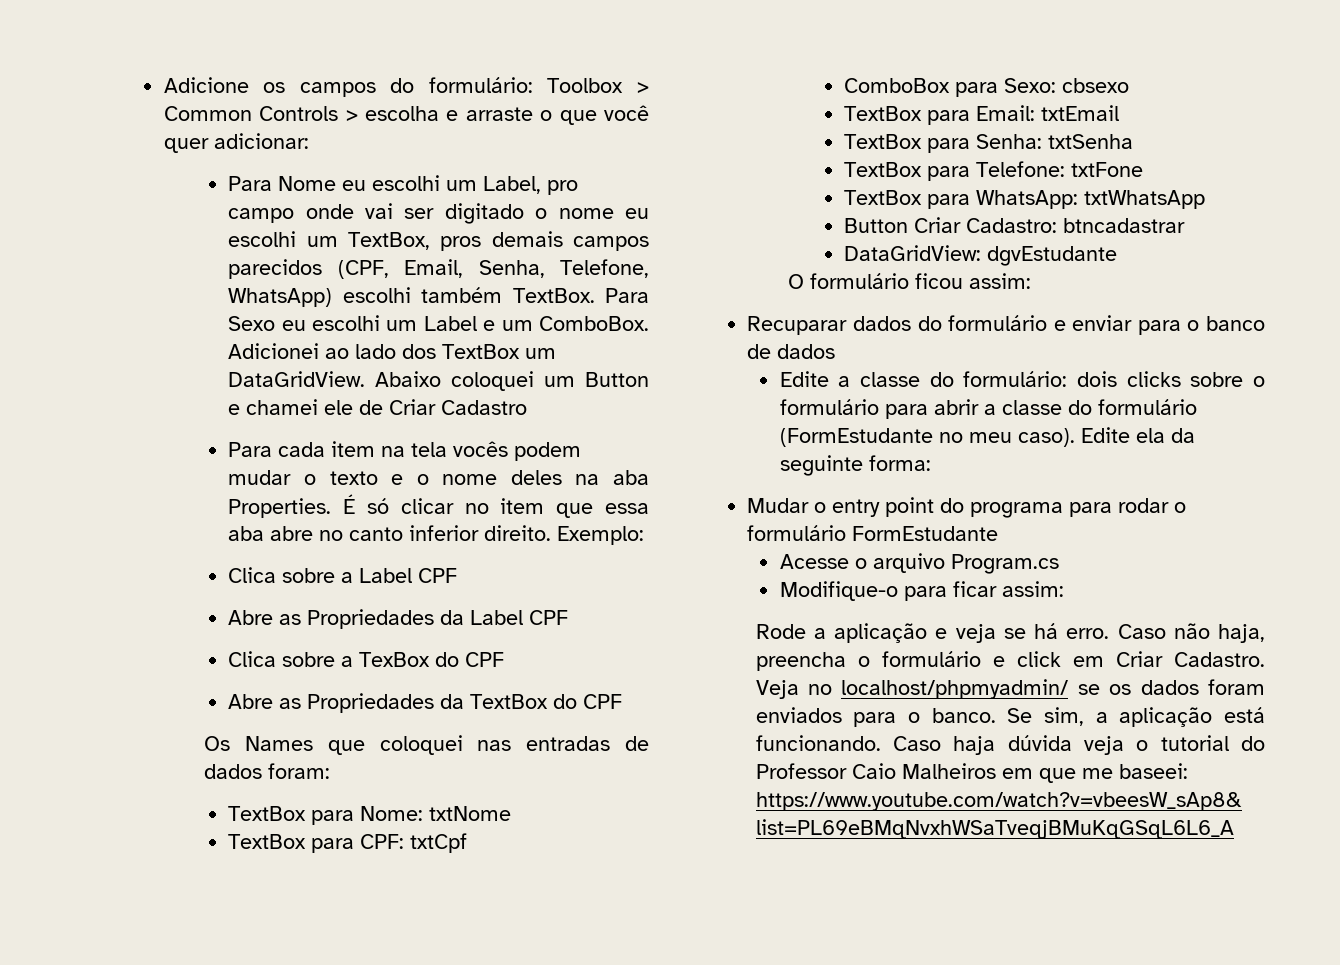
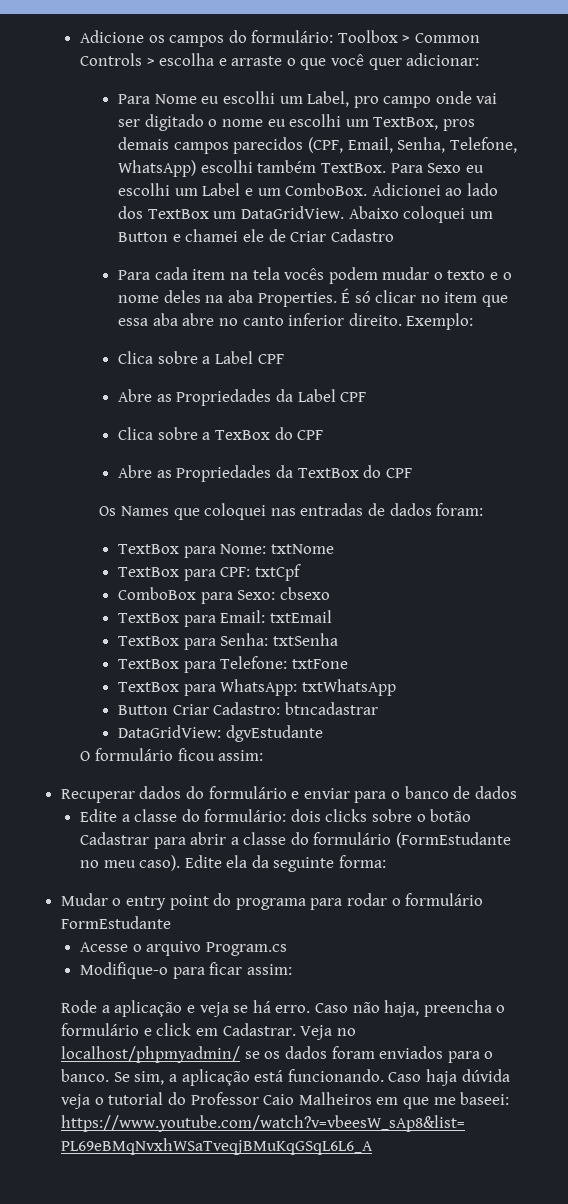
[747,316,848,335] Recuparar -> [60,789,135,803] Recuperar
[779,399,879,415] formulário -> [430,809,472,822] [79,832,149,845] botão Cadastrar
[1115,651,1265,667] Criar Cadastro. -> [222,1023,296,1036] Cadastrar.

